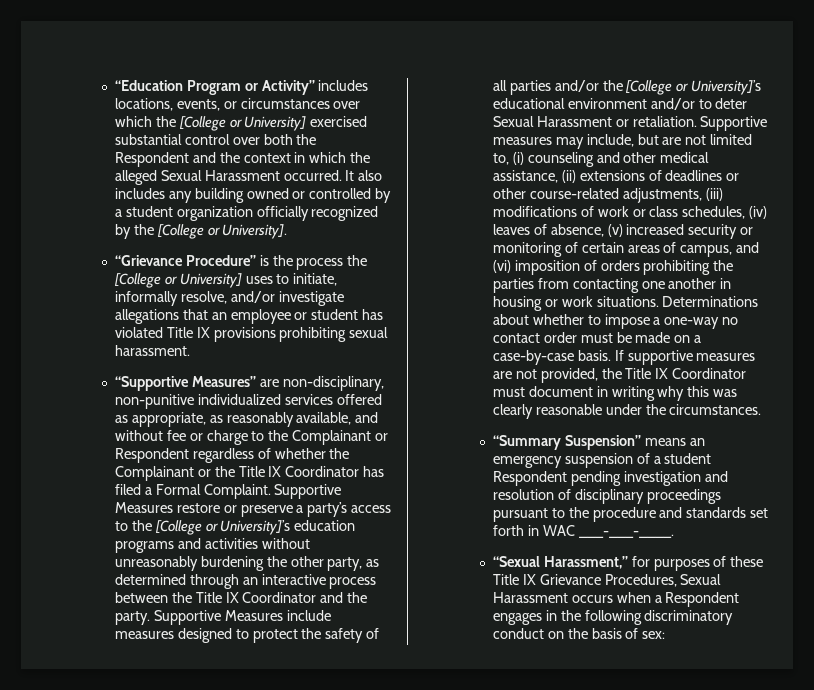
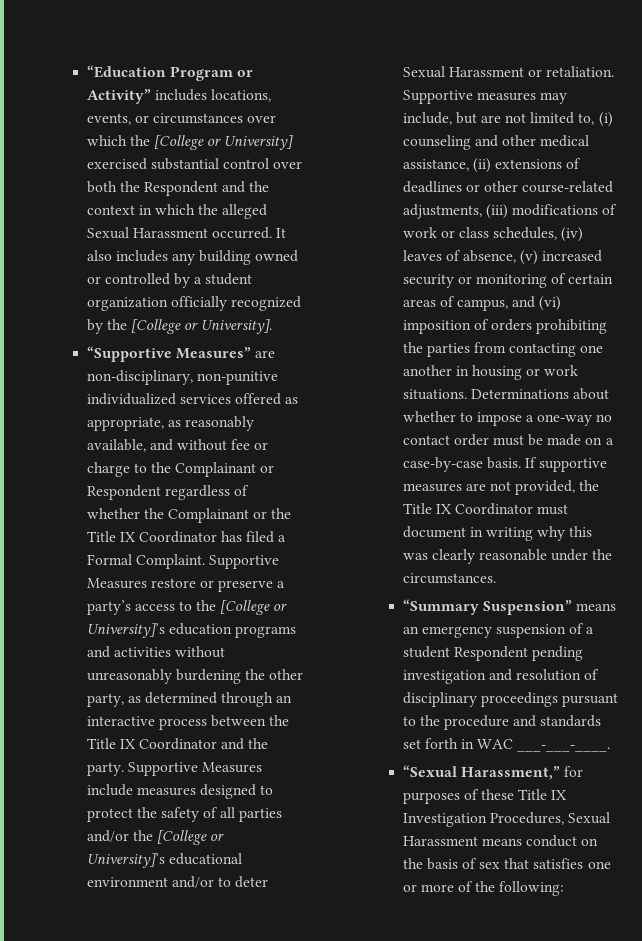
[114,255,368,270] [113,273,338,288] [114,291,344,306] [114,309,384,324] [114,327,389,342] [114,345,190,356] // “Grievance Procedure” is the process the [College or University] uses to initiate, informally resolve, and/or investigate allegations that an employee or student has violated Title IX provisions prohibiting sexual harassment. -> (273, 326) none
[539,574,601,585] Grievance -> [402,813,487,827] Investigation
[571,592,740,607] [492,610,734,625] occurs when a Respondent engages in the following discriminatory -> [481,838,522,846] means
[642,631,666,639] sex: -> [479,858,611,869] [402,881,565,896] sex that satisfies one or more of the following:

